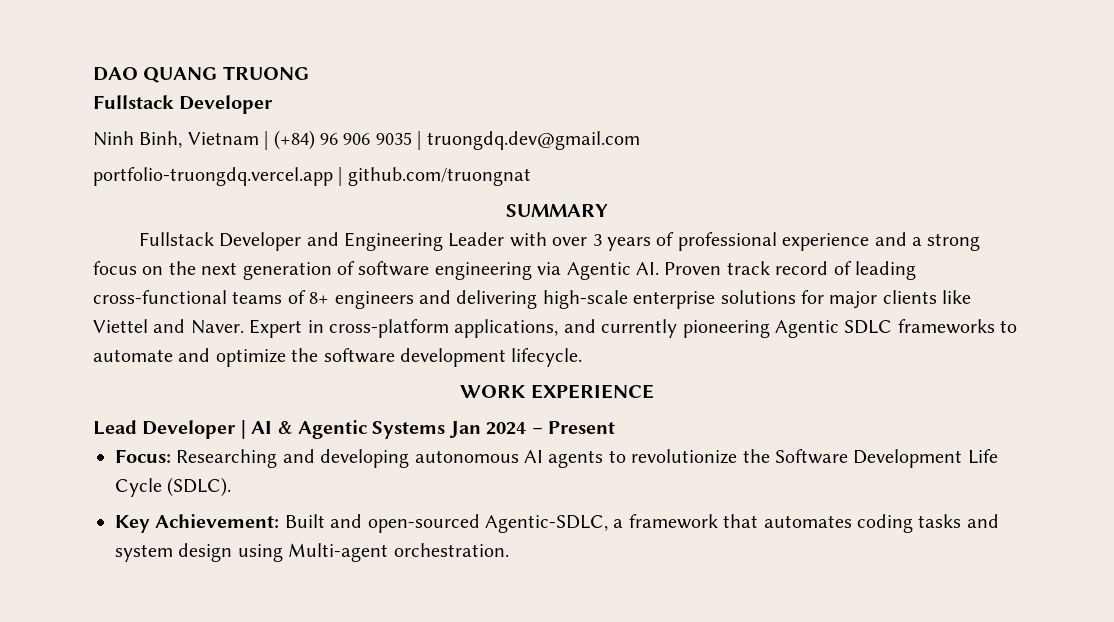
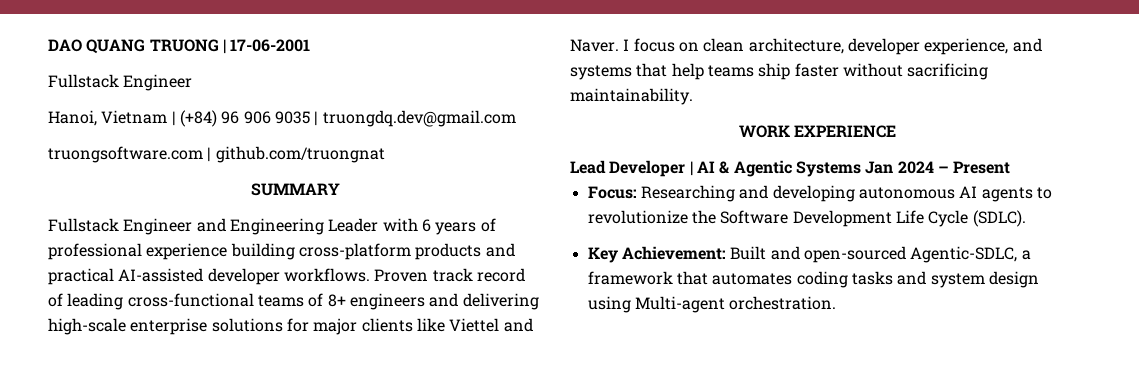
[93,95,274,114] [93,131,183,148] // Fullstack Developer // Ninh Binh, -> [222,39,311,54] [48,74,193,91] [48,110,97,126] | 17-06-2001 // Fullstack Engineer // Hanoi,
[93,167,333,186] portfolio-truongdq.vercel.app -> [48,146,203,163] truongsoftware.com
[219,232,302,251] Developer -> [123,218,193,235] Engineer
[552,234,602,246] over 3 -> [421,219,431,232] 6
[874,232,981,251] [93,261,659,280] and a strong focus on the next generation of software engineering via Agentic AI. -> [230,243,515,260] [48,268,370,285] building cross-platform products and practical AI-assisted developer workflows.
[249,319,1018,338] [93,348,583,367] Expert in cross-platform applications, and currently pioneering Agentic SDLC frameworks to automate and optimize the software development lifecycle. -> [623,38,1042,55] [570,63,989,80] [570,88,693,105] I focus on clean architecture, developer experience, and systems that help teams ship faster without sacrificing maintainability.

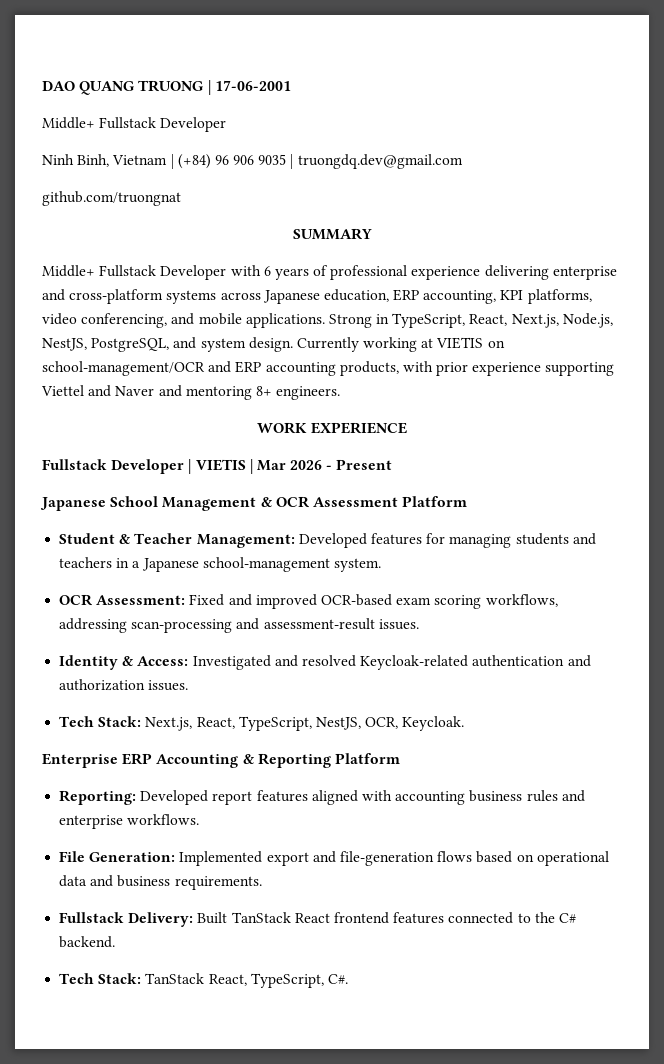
[48,74,193,91] [48,110,97,126] Fullstack Engineer // Hanoi, -> [42,117,227,132] [42,154,110,167] Middle+ Fullstack Developer // Ninh Binh,
[48,146,212,163] truongsoftware.com | -> (463, 161) none
[48,218,379,235] Fullstack Engineer and Engineering Leader -> [42,265,227,280] Middle+ Fullstack Developer
[230,243,515,260] [48,268,525,285] [48,293,539,310] [48,318,533,335] [570,38,1042,55] [570,63,989,80] [570,88,693,105] building cross-platform products and practical AI-assisted developer workflows. Proven track record of leading cross-functional teams of 8+ engineers and delivering high-scale enterprise solutions for major clients like Viettel and Naver. I focus on clean architecture, developer experience, and systems that help teams ship faster without sacrificing maintainability. -> [484,265,617,280] [42,289,592,304] [42,313,613,328] [42,337,505,352] [42,361,615,376] [41,385,341,400] delivering enterprise and cross-platform systems across Japanese education, ERP accounting, KPI platforms, video conferencing, and mobile applications. Strong in TypeScript, React, Next.js, Node.js, NestJS, PostgreSQL, and system design. Currently working at VIETIS on school-management/OCR and ERP accounting products, with prior experience supporting Viettel and Naver and mentoring 8+ engineers.
[570,160,606,174] Lead -> [42,459,107,470] Fullstack
[696,160,1011,177] [587,185,1052,202] [587,210,1026,227] [587,246,1031,263] [587,271,1039,288] [587,296,837,313] AI & Agentic Systems Jan 2024 – Present // Focus: Researching and developing autonomous AI agents to revolutionize the Software Development Life Cycle (SDLC). // Key Achievement: Built and open-sourced Agentic-SDLC, a framework that automates coding tasks and system design using Multi-agent orchestration. -> [195,459,393,474] [40,496,468,511] [59,533,596,548] [59,557,381,572] [59,594,558,609] [59,618,419,633] [59,655,591,670] [59,679,189,691] [59,716,465,731] [42,753,400,768] [59,790,585,805] [59,814,200,829] [59,851,609,866] [59,875,262,890] [59,912,576,927] [59,936,116,948] [59,973,348,988] VIETIS | Mar 2026 - Present // Japanese School Management & OCR Assessment Platform // Student & Teacher Management: Developed features for managing students and teachers in a Japanese school-management system. // OCR Assessment: Fixed and improved OCR-based exam scoring workflows, addressing scan-processing and assessment-result issues. // Identity & Access: Investigated and resolved Keycloak-related authentication and authorization issues. // Tech Stack: Next.js, React, TypeScript, NestJS, OCR, Keycloak. // Enterprise ERP Accounting & Reporting Platform // Reporting: Developed report features aligned with accounting business rules and enterprise workflows. // File Generation: Implemented export and file-generation flows based on operational data and business requirements. // Fullstack Delivery: Built TanStack React frontend features connected to the C# backend. // Tech Stack: TanStack React, TypeScript, C#.

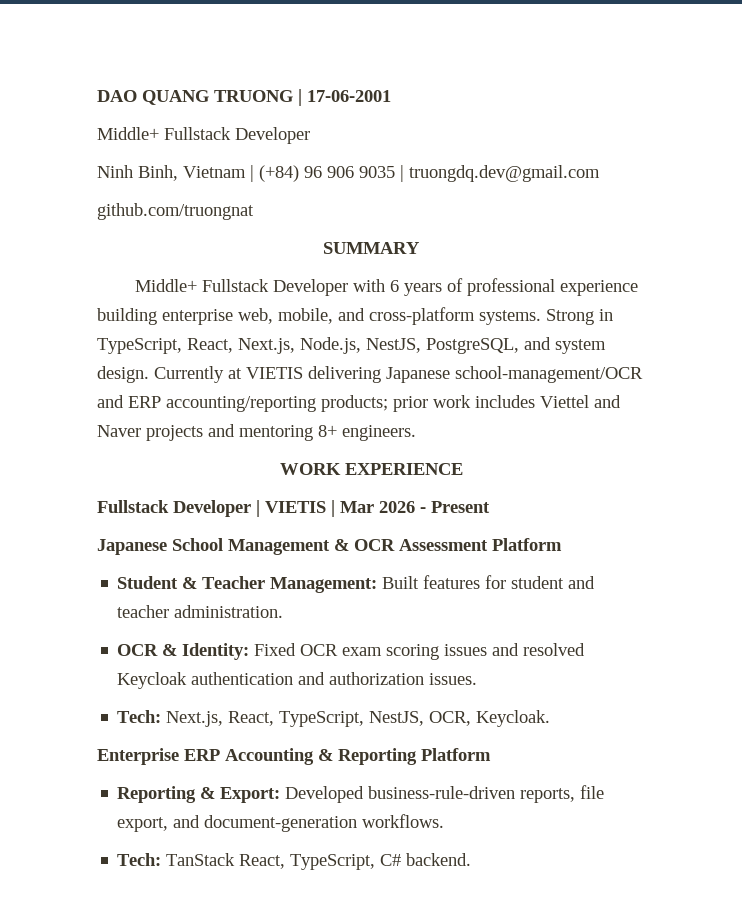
[484,265,617,280] [42,289,592,304] [42,313,325,328] delivering enterprise and cross-platform systems across Japanese education, ERP accounting, KPI platforms, video conferencing, and mobile applications. -> [97,307,541,325] building enterprise web, mobile, and cross-platform systems.
[363,337,418,352] working -> (224, 374) none
[487,340,505,348] on -> [308,366,450,383] delivering Japanese
[265,361,615,376] accounting products, with prior experience supporting -> [166,395,535,412] accounting/reporting products; prior work includes
(155, 391) none -> [146,425,203,441] projects
[298,533,367,548] Developed -> [382,576,420,589] Built
[449,533,596,548] [59,557,381,572] [59,594,558,609] [59,618,419,633] [59,655,271,670] managing students and teachers in a Japanese school-management system. // OCR Assessment: Fixed and improved OCR-based exam scoring workflows, addressing scan-processing and assessment-result issues. // Identity & Access: Investigated -> [511,576,596,589] [117,605,284,618] [117,643,488,660] student and teacher administration. // OCR & Identity: Fixed OCR exam scoring issues
[360,655,469,670] Keycloak-related -> [117,672,188,689] Keycloak
[59,716,142,727] Tech Stack: -> [117,710,162,723] Tech:
[59,790,585,805] [59,814,200,829] [59,851,609,866] [59,875,262,890] [59,912,576,927] [59,936,116,948] [59,973,142,984] Reporting: Developed report features aligned with accounting business rules and enterprise workflows. // File Generation: Implemented export and file-generation flows based on operational data and business requirements. // Fullstack Delivery: Built TanStack React frontend features connected to the C# backend. // Tech Stack: -> [117,785,605,803] [117,814,445,832] [117,853,162,866] Reporting & Export: Developed business-rule-driven reports, file export, and document-generation workflows. // Tech:
[327,974,348,984] C#. -> [380,853,472,866] C# backend.

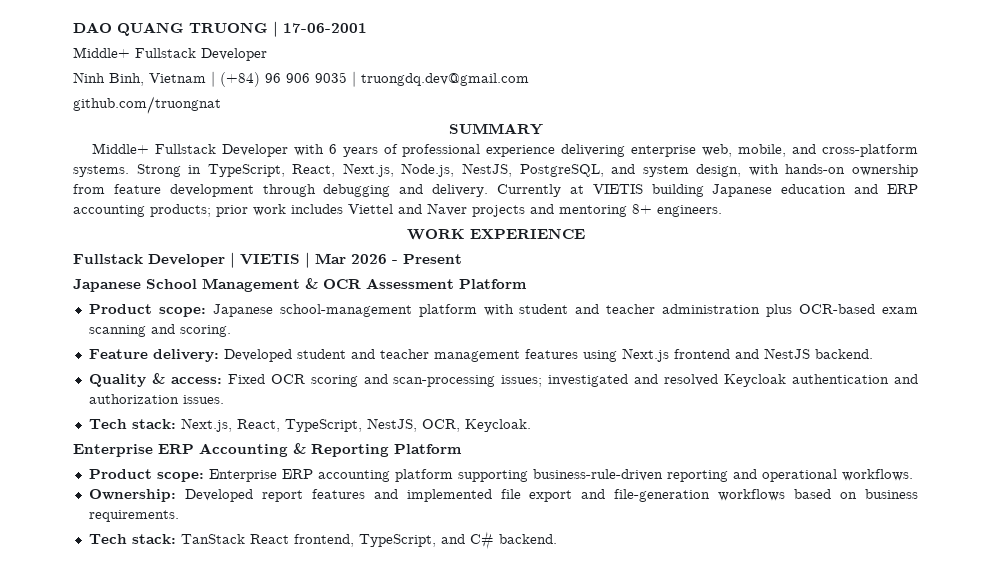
[97,308,157,325] building -> [561,144,626,157] delivering
[97,366,643,383] design. Currently at VIETIS delivering Japanese school-management/OCR -> [696,164,918,177] [73,184,847,197] design, with hands-on ownership from feature development through debugging and delivery. Currently at VIETIS building Japanese education
[166,396,316,412] accounting/reporting -> [73,205,145,217] accounting
[117,575,596,593] [117,605,284,618] [117,643,488,660] Student & Teacher Management: Built features for student and teacher administration. // OCR & Identity: Fixed OCR exam scoring issues -> [88,304,919,317] [88,324,231,337] [88,348,873,362] [88,373,629,387] Product scope: Japanese school-management platform with student and teacher administration plus OCR-based exam scanning and scoring. // Feature delivery: Developed student and teacher management features using Next.js frontend and NestJS backend. // Quality & access: Fixed OCR scoring and scan-processing issues; investigated
[117,710,162,723] Tech: -> [88,419,176,429] Tech stack:
[117,785,605,803] [117,814,445,832] [117,853,376,870] Reporting & Export: Developed business-rule-driven reports, file export, and document-generation workflows. // Tech: TanStack React, TypeScript, -> [88,469,913,482] [88,489,919,502] [88,510,179,522] [88,534,465,547] Product scope: Enterprise ERP accounting platform supporting business-rule-driven reporting and operational workflows. // Ownership: Developed report features and implemented file export and file-generation workflows based on business requirements. // Tech stack: TanStack React frontend, TypeScript, and

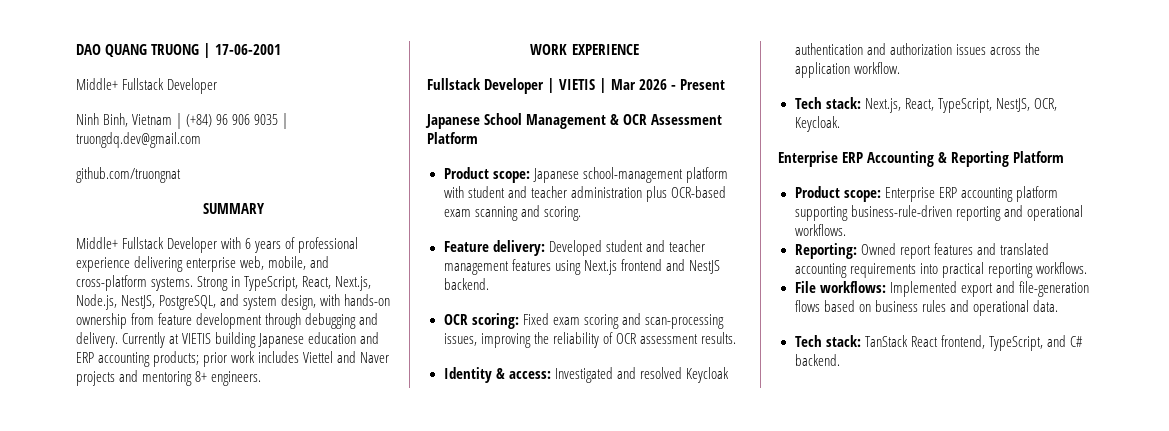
[88,373,629,387] Quality & access: Fixed OCR scoring and scan-processing issues; investigated -> [443,313,724,329] [443,332,736,348] [443,367,613,383] OCR scoring: Fixed exam scoring and scan-processing issues, improving the reliability of OCR assessment results. // Identity & access: Investigated
[182,395,224,404] issues. -> [955,43,1040,55] [794,62,900,78] issues across the application workflow.
[88,489,253,502] Ownership: Developed -> [794,243,896,259] Reporting: Owned
[406,489,521,502] implemented file -> [999,243,1049,255] [794,262,1087,278] [794,281,957,297] translated accounting requirements into practical reporting workflows. // File workflows: Implemented
[718,489,786,501] workflows -> [794,300,820,312] flows
[88,510,179,522] requirements. -> [921,300,1058,316] rules and operational data.

